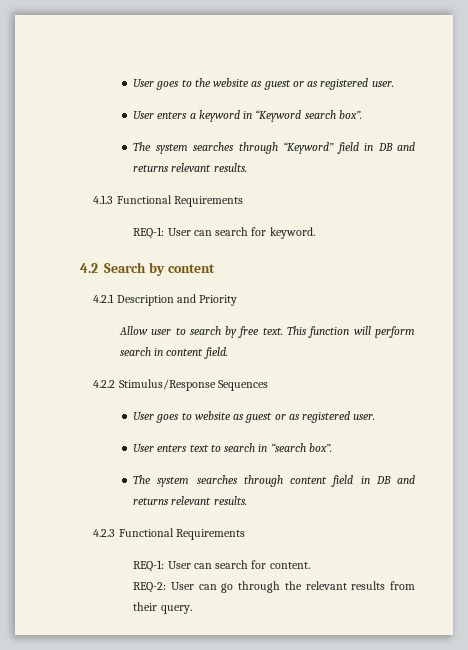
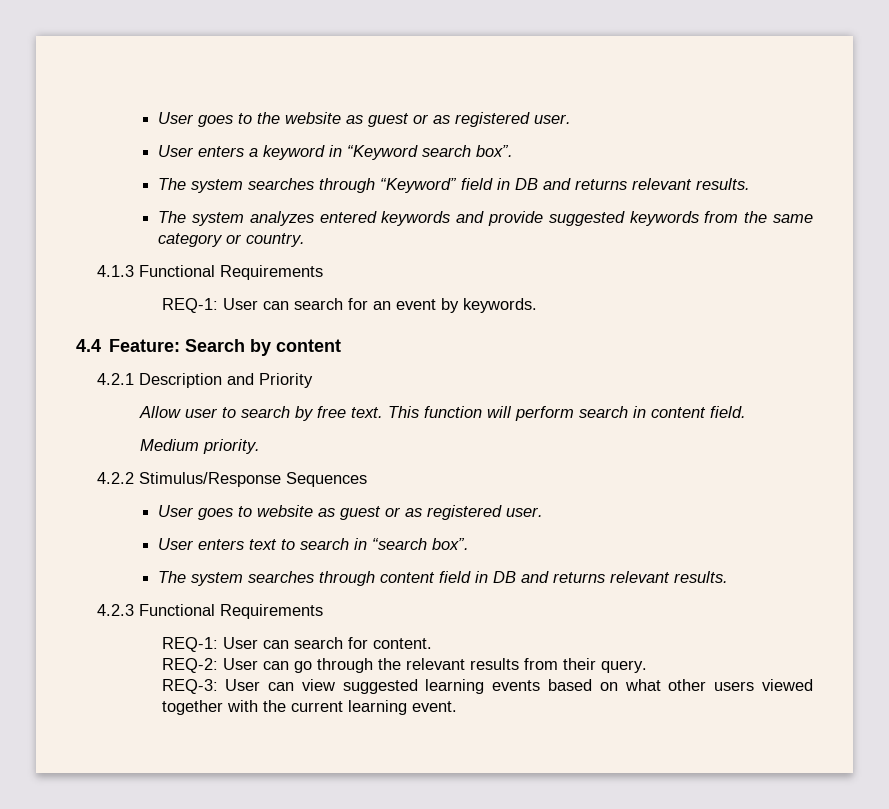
(247, 167) none -> [158,211,814,226] [158,233,306,247] // The system analyzes entered keywords and provide suggested keywords from the same category or country.
[269,227,315,239] [80,263,98,273] keyword. // 4.2 -> [372,298,537,313] [76,339,181,352] an event by keywords. // 4.4 Feature:
(228, 353) none -> [140,439,261,454] // Medium priority.
(192, 609) none -> [161,679,813,694] [161,700,457,715] // REQ-3: User can view suggested learning events based on what other users viewed together with the current learning event.

